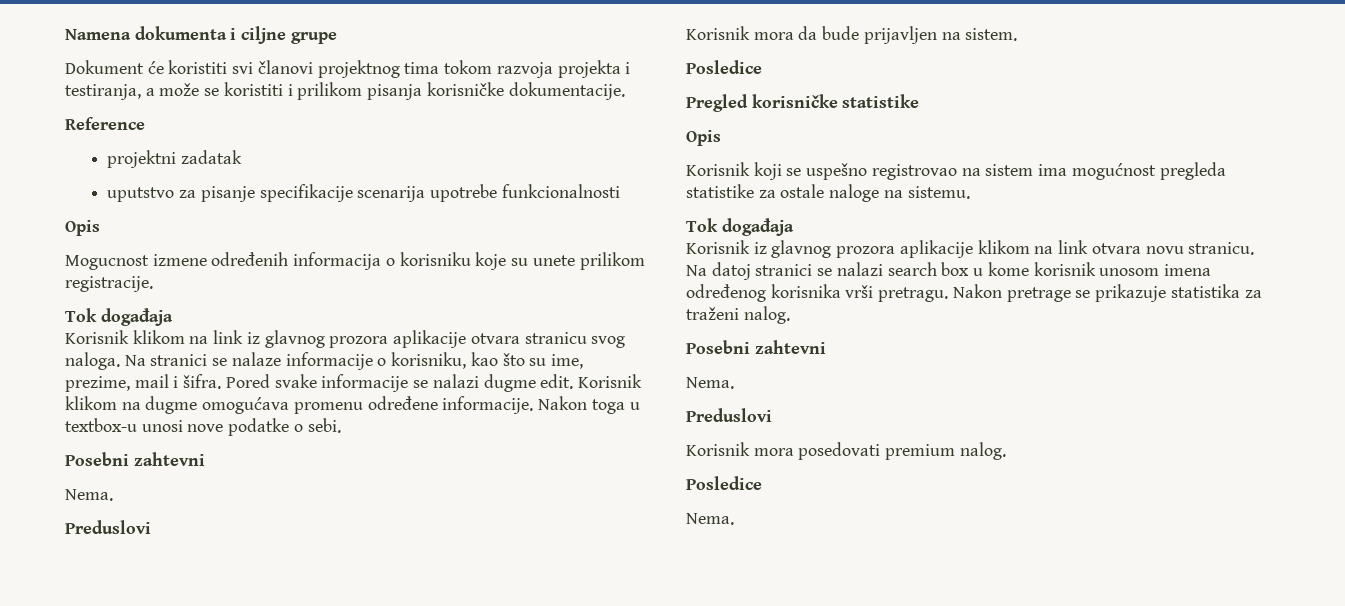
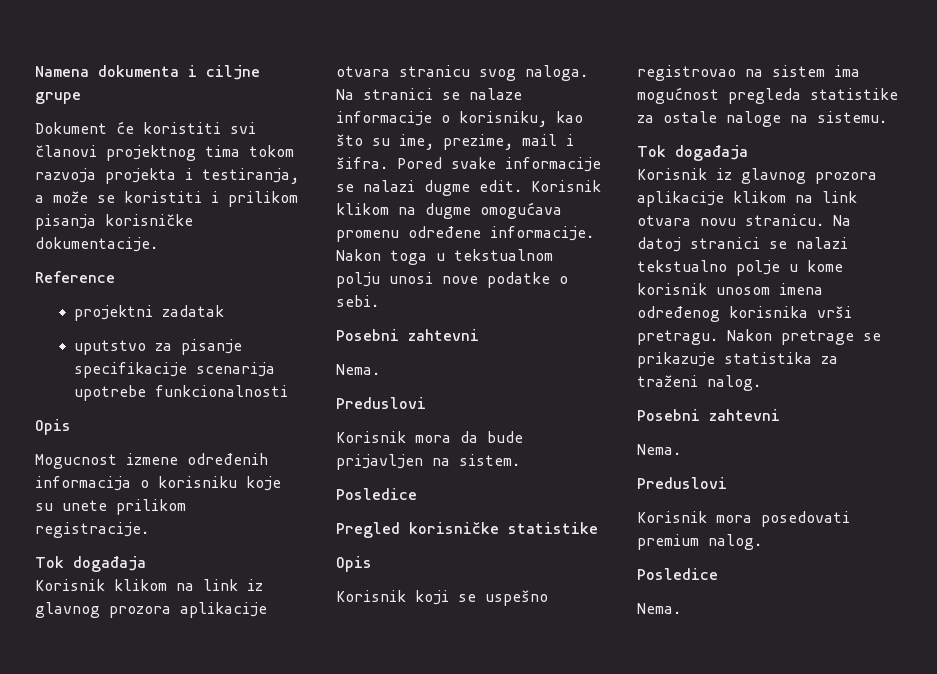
[65,418,137,432] textbox-u -> [454,249,553,261] [336,272,380,288] tekstualnom polju
[887,262,970,276] search box -> [637,260,780,276] tekstualno polje

